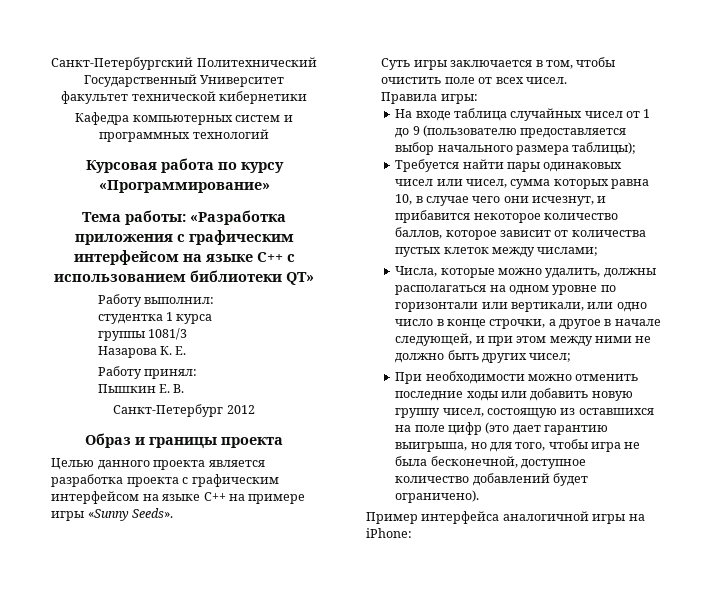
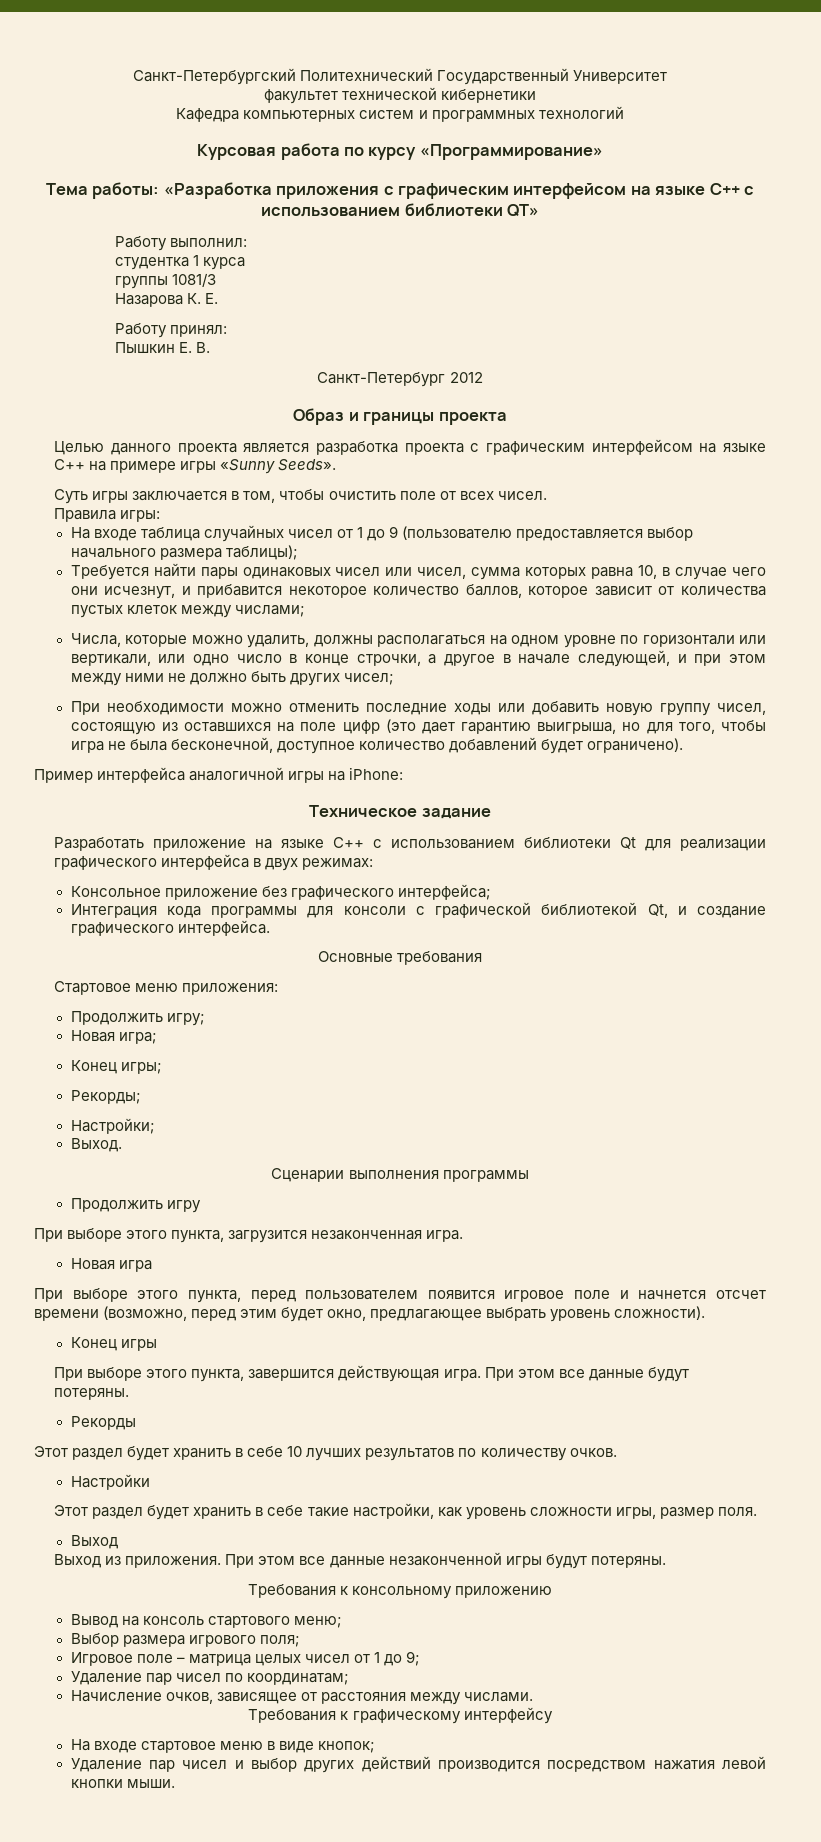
(412, 533) none -> [309,805,491,819] [54,837,766,851] [54,854,374,871] [70,884,491,900] [70,902,766,918] [70,920,270,936] [317,951,483,965] [54,981,279,995] [70,1011,205,1026] [70,1030,157,1044] [70,1060,162,1074] [70,1090,141,1104] [70,1118,155,1134] [70,1138,122,1152] [271,1168,529,1182] [70,1198,201,1213] [34,1228,464,1243] [70,1258,152,1272] [34,1288,766,1303] [34,1306,706,1322] [70,1337,157,1351] [54,1365,689,1382] [54,1388,130,1400] [70,1416,136,1430] [34,1446,617,1461] [70,1474,150,1490] [54,1503,757,1520] [70,1535,118,1549] [54,1552,666,1569] [247,1584,553,1599] [70,1614,342,1628] [70,1633,300,1647] [70,1651,421,1666] [70,1671,349,1685] [70,1690,534,1705] [248,1707,553,1724] [70,1739,376,1753] [70,1756,766,1773] [70,1779,175,1788] // Техническое задание // Разработать приложение на языке C++ с использованием библиотеки Qt для реализации графического интерфейса в двух режимах: // Консольное приложение без графического интерфейса; // Интеграция кода программы для консоли с графической библиотекой Qt, и создание графического интерфейса. // Основные требования // Стартовое меню приложения: // Продолжить игру; // Новая игра; // Конец игры; // Рекорды; // Настройки; // Выход. // Сценарии выполнения программы // Продолжить игру // При выборе этого пункта, загрузится незаконченная игра. // Новая игра // При выборе этого пункта, перед пользователем появится игровое поле и начнется отсчет времени (возможно, перед этим будет окно, предлагающее выбрать уровень сложности). // Конец игры // При выборе этого пункта, завершится действующая игра. При этом все данные будут потеряны. // Рекорды // Этот раздел будет хранить в себе 10 лучших результатов по количеству очков. // Настройки // Этот раздел будет хранить в себе такие настройки, как уровень сложности игры, размер поля. // Выход // Выход из приложения. При этом все данные незаконченной игры будут потеряны. // Требования к консольному приложению // Вывод на консоль стартового меню; // Выбор размера игрового поля; // Игровое поле – матрица целых чисел от 1 до 9; // Удаление пар чисел по координатам; // Начисление очков, зависящее от расстояния между числами. // Требования к графическому интерфейсу // На входе стартовое меню в виде кнопок; // Удаление пар чисел и выбор других действий производится посредством нажатия левой кнопки мыши.

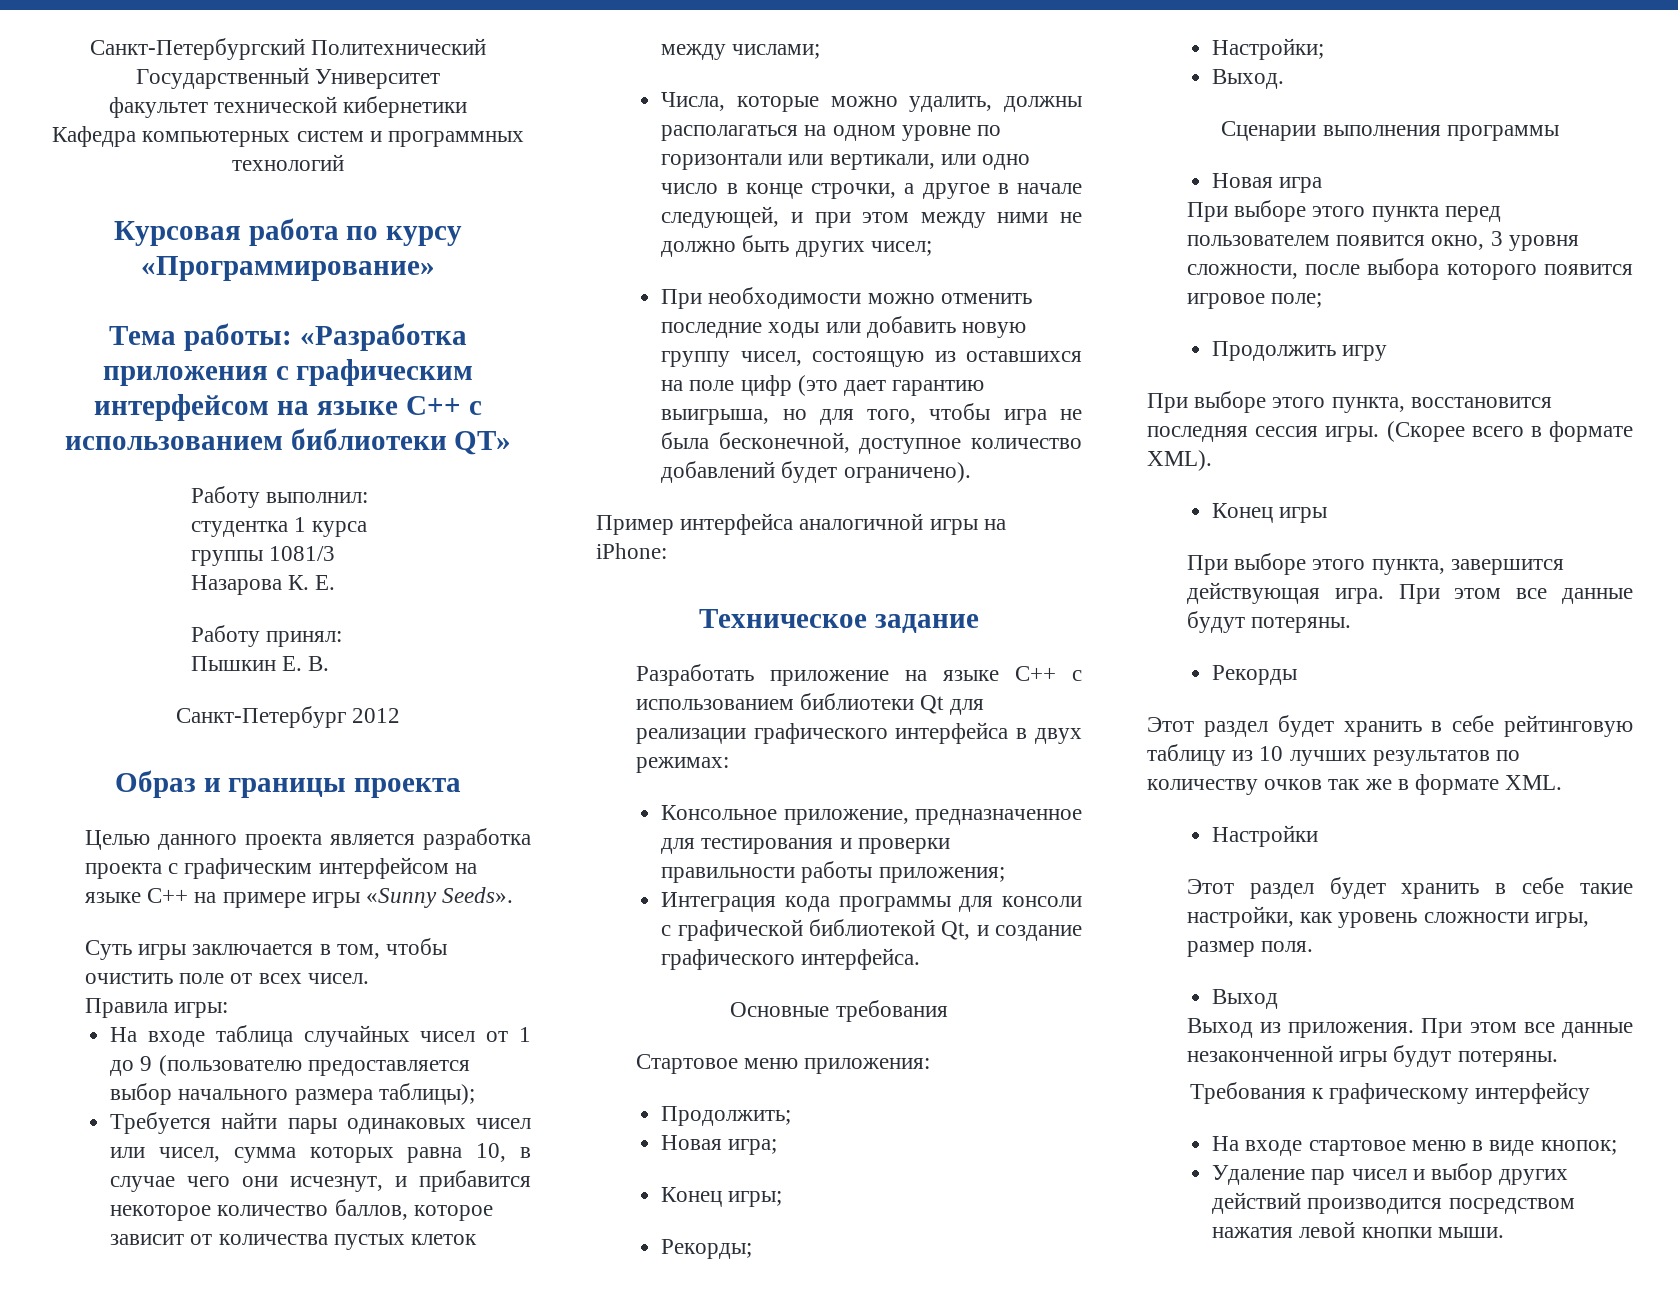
[164,884,491,900] приложение без графического интерфейса; -> [783,809,1082,825] [661,838,950,854] [661,861,1005,883] приложение, предназначенное для тестирования и проверки правильности работы приложения;
[70,1011,205,1026] Продолжить игру; -> [661,1106,792,1126] Продолжить;
(529, 1176) none -> [1212,173,1323,193] [1186,200,1501,222] [1186,231,1579,251] [1186,258,1633,280] [1186,293,1323,309] // Новая игра // При выборе этого пункта перед пользователем появится окно, 3 уровня сложности, после выбора которого появится игровое поле;
[228,1230,464,1243] [70,1258,152,1272] [34,1288,766,1303] [34,1306,706,1322] загрузится незаконченная игра. // Новая игра // При выборе этого пункта, перед пользователем появится игровое поле и начнется отсчет времени (возможно, перед этим будет окно, предлагающее выбрать уровень сложности). -> [1410,397,1552,408] [1147,421,1633,442] [1147,450,1212,471] восстановится последняя сессия игры. (Скорее всего в формате XML).
(284, 1451) none -> [1504,715,1633,737] [1147,744,1254,766] рейтинговую таблицу из
[569,1448,617,1457] очков. -> [1264,774,1563,795] очков так же в формате XML.
[247,1584,553,1599] [70,1614,342,1628] [70,1633,300,1647] [70,1651,421,1666] [70,1671,349,1685] [70,1690,534,1705] // Требования к консольному приложению // Вывод на консоль стартового меню; // Выбор размера игрового поля; // Игровое поле – матрица целых чисел от 1 до 9; // Удаление пар чисел по координатам; // Начисление очков, зависящее от расстояния между числами. -> (1558, 1059) none

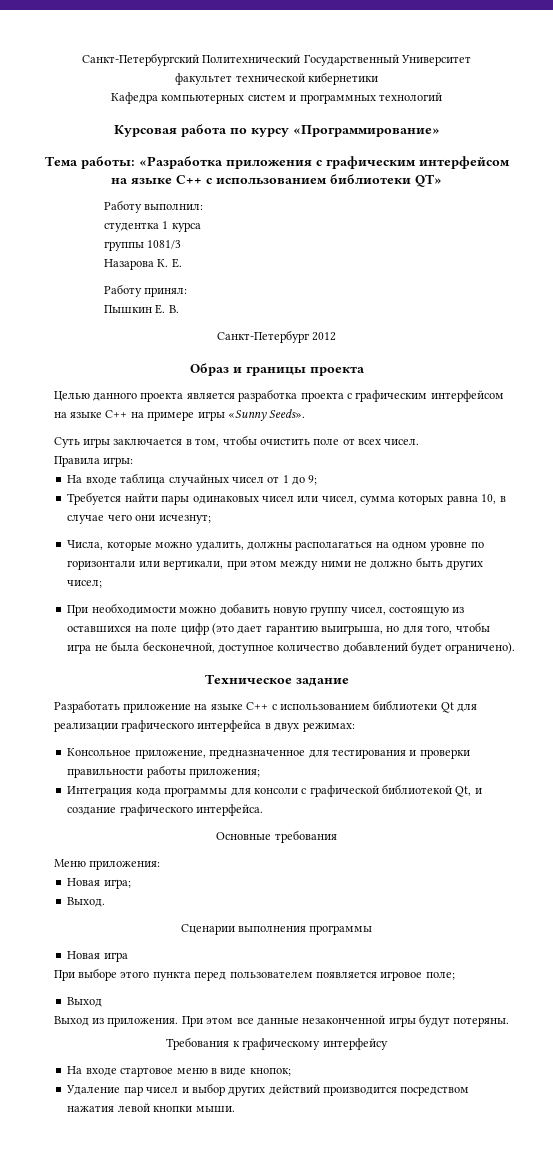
[140,1055,470,1076] [110,1083,475,1105] 9 (пользователю предоставляется выбор начального размера таблицы); -> [308,475,318,485] 9;
[290,1170,531,1192] [110,1199,493,1221] [110,1234,478,1250] [661,44,821,60] исчезнут, и прибавится некоторое количество баллов, которое зависит от количества пустых клеток между числами; -> [158,514,211,524] исчезнут;
[940,154,1031,170] [661,183,1082,199] [661,206,803,228] или одно число в конце строчки, а другое в начале следующей, и -> (224, 565) none
[940,293,1032,304] [661,322,861,338] отменить последние ходы или -> (217, 610) none
[596,513,1006,535] [596,543,667,559] // Пример интерфейса аналогичной игры на iPhone: -> (516, 648) none
[635,1054,799,1074] Стартовое меню -> [53,859,86,867] Меню
[661,1106,792,1126] // Продолжить; -> (161, 865) none
[661,1187,783,1207] [661,1239,753,1259] [1212,38,1325,60] // Конец игры; // Рекорды; // Настройки; -> (131, 884) none
[1336,231,1579,251] [1186,258,1633,280] [1186,293,1323,309] [1212,341,1388,361] [1147,391,1552,413] [1147,421,1633,442] [1147,450,1212,471] [1212,503,1328,523] [1186,553,1564,575] [1186,582,1633,604] [1186,611,1352,633] [1212,665,1298,685] [1147,715,1633,737] [1147,744,1521,766] [1147,774,1563,795] [1212,825,1319,847] [1186,877,1633,899] [1186,906,1589,928] [1186,941,1314,957] появится окно, 3 уровня сложности, после выбора которого появится игровое поле; // Продолжить игру // При выборе этого пункта, восстановится последняя сессия игры. (Скорее всего в формате XML). // Конец игры // При выборе этого пункта, завершится действующая игра. При этом все данные будут потеряны. // Рекорды // Этот раздел будет хранить в себе рейтинговую таблицу из 10 лучших результатов по количеству очков так же в формате XML. // Настройки // Этот раздел будет хранить в себе такие настройки, как уровень сложности игры, размер поля. -> [315,971,455,981] появляется игровое поле;

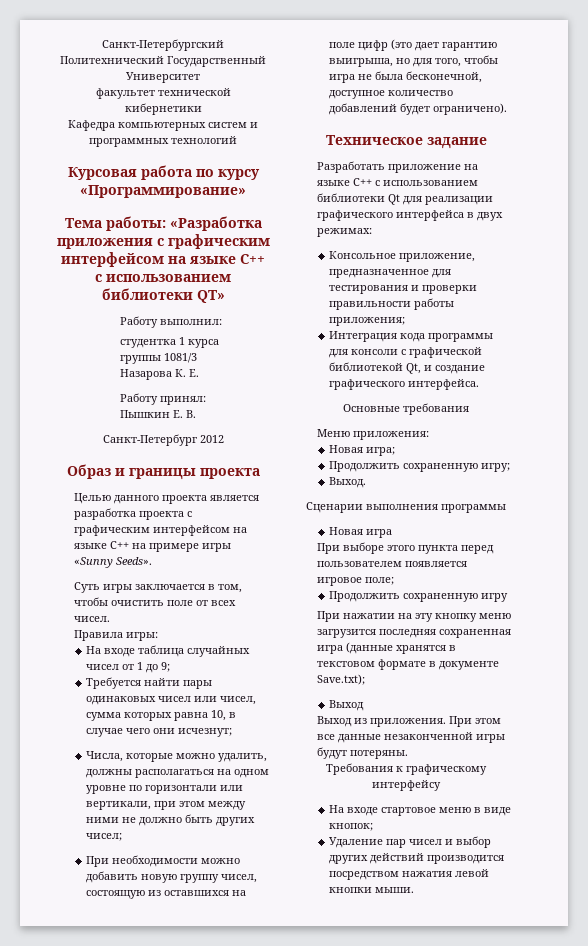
(131, 884) none -> [328,461,510,472] // Продолжить сохраненную игру;
(455, 976) none -> [328,591,508,602] [316,611,511,622] [316,629,511,638] [316,642,456,654] [316,659,499,670] [316,674,365,685] // Продолжить сохраненную игру // При нажатии на эту кнопку меню загрузится последняя сохраненная игра (данные хранятся в текстовом формате в документе Save.txt);

